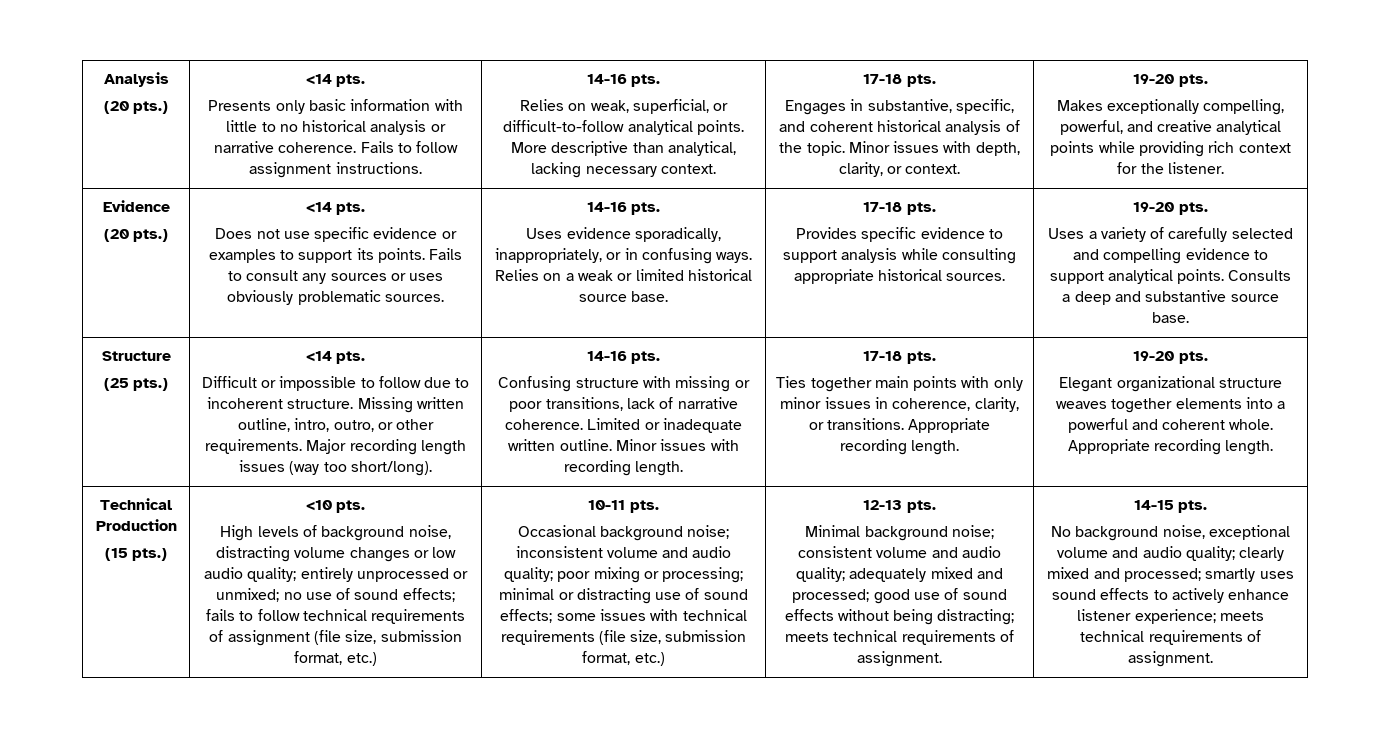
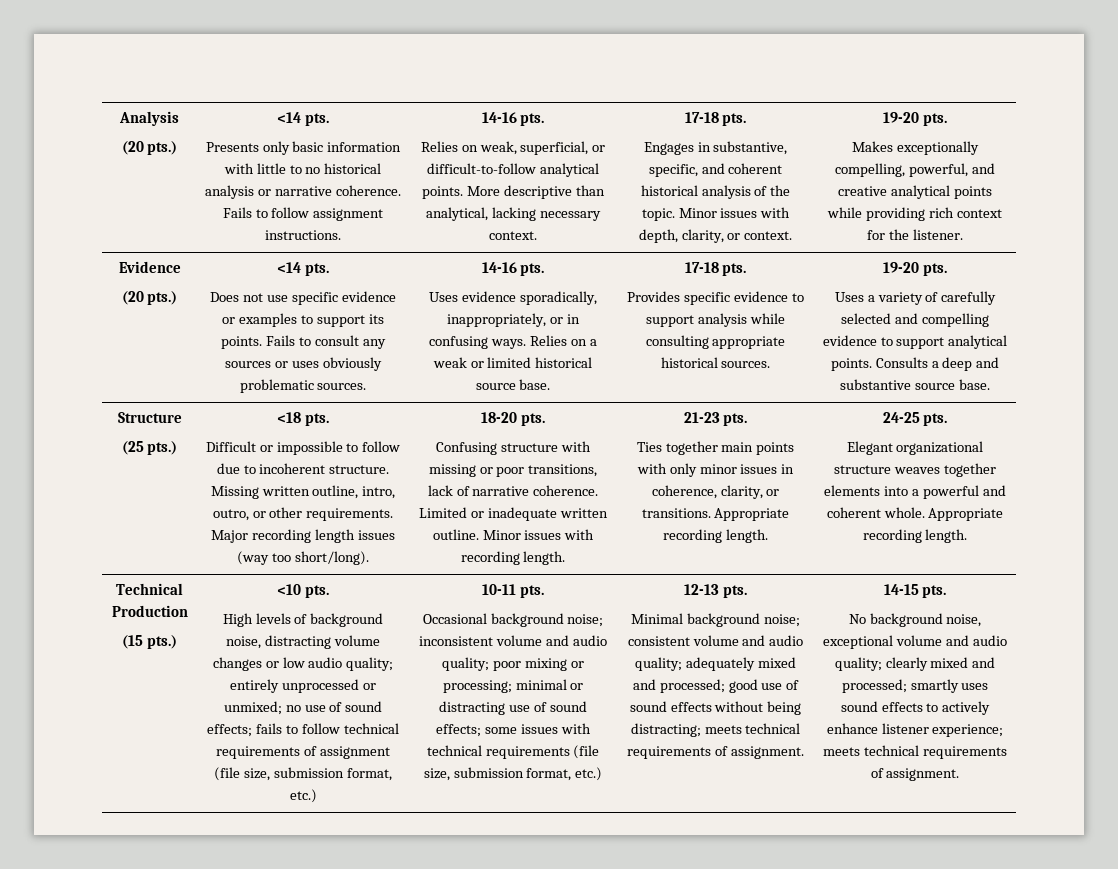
[305,351,332,362] <14 -> [277,412,302,423] <18
[586,351,627,361] 14-16 -> [481,412,518,423] 18-20
[863,351,903,361] 17-18 -> [683,412,720,423] 21-23
[1133,351,1175,361] 19-20 -> [882,412,920,423] 24-25

